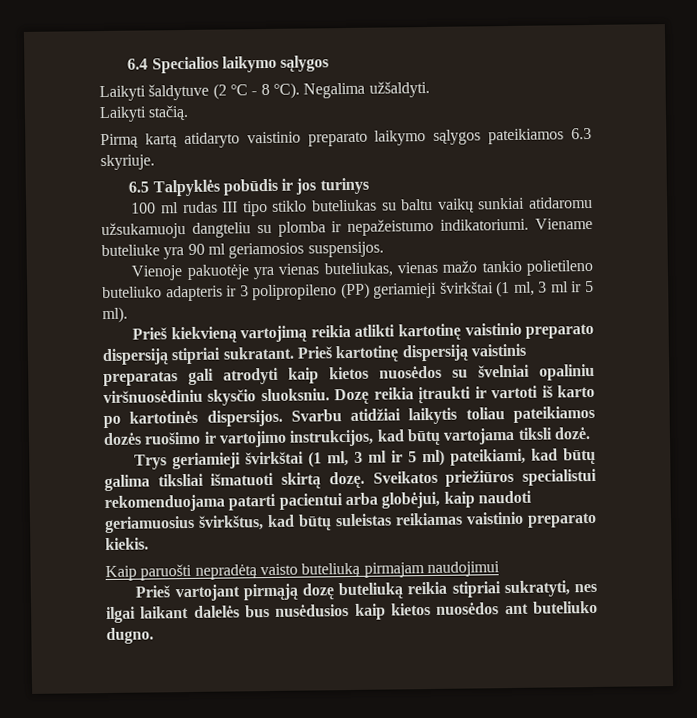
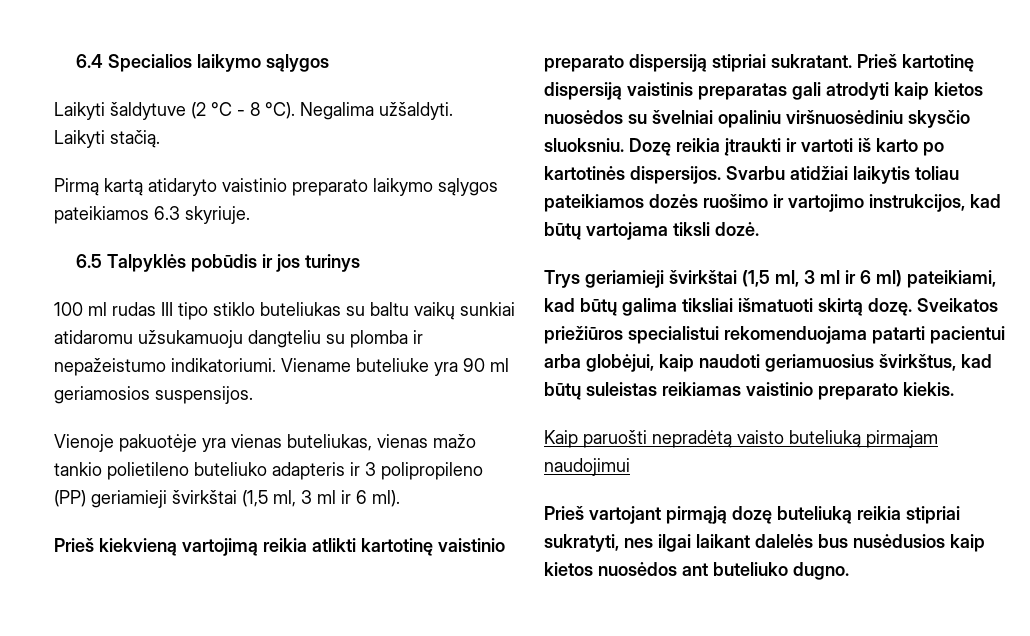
[496,280,595,298] (1 ml, 3 ml ir 5 -> [242,490,367,507] (1,5 ml, 3 ml ir 6
[308,450,418,468] (1 ml, 3 ml ir 5 -> [742,270,871,287] (1,5 ml, 3 ml ir 6

